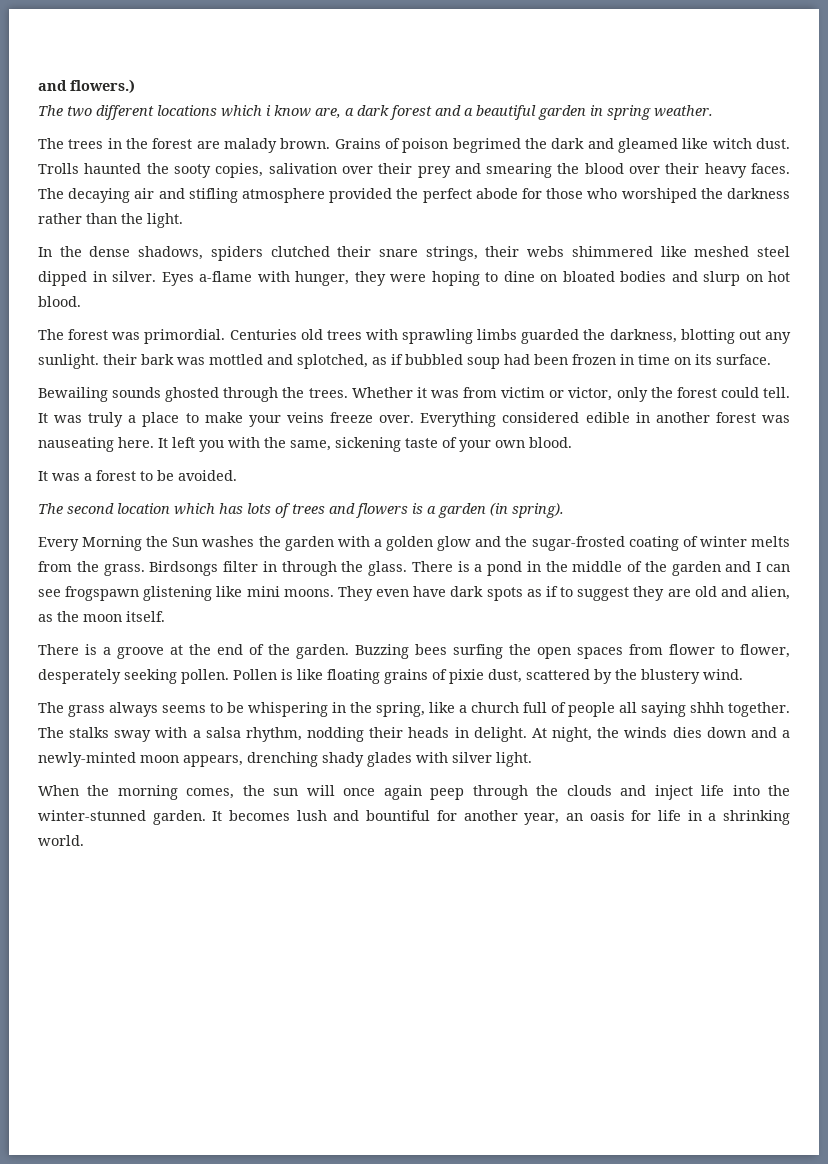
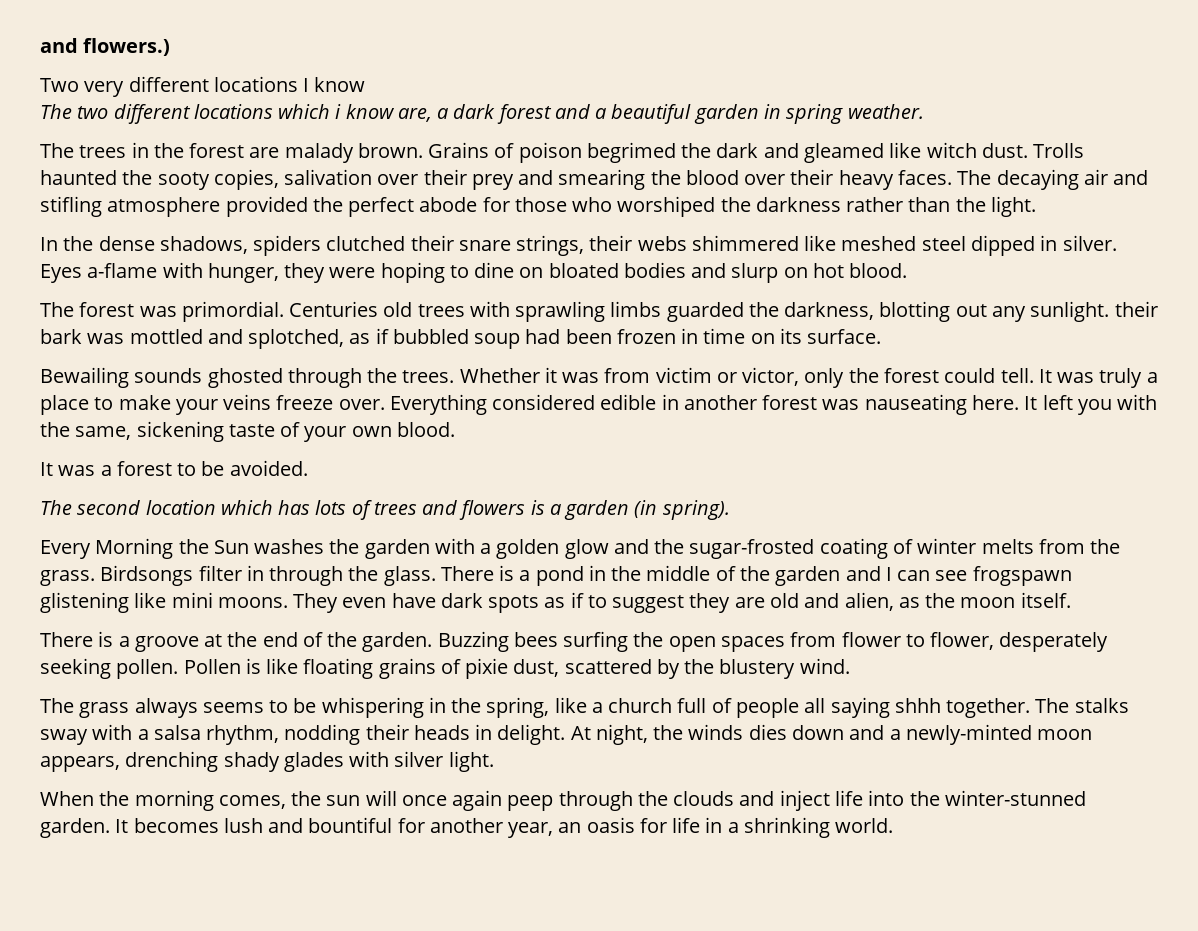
(135, 86) none -> [40,76,366,97] // Two very different locations I know

